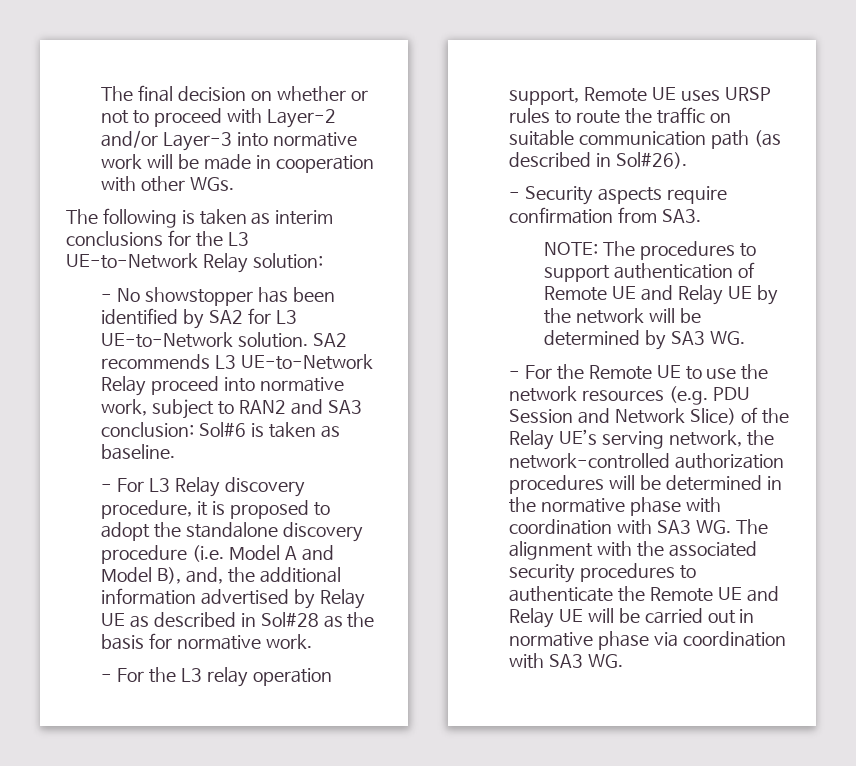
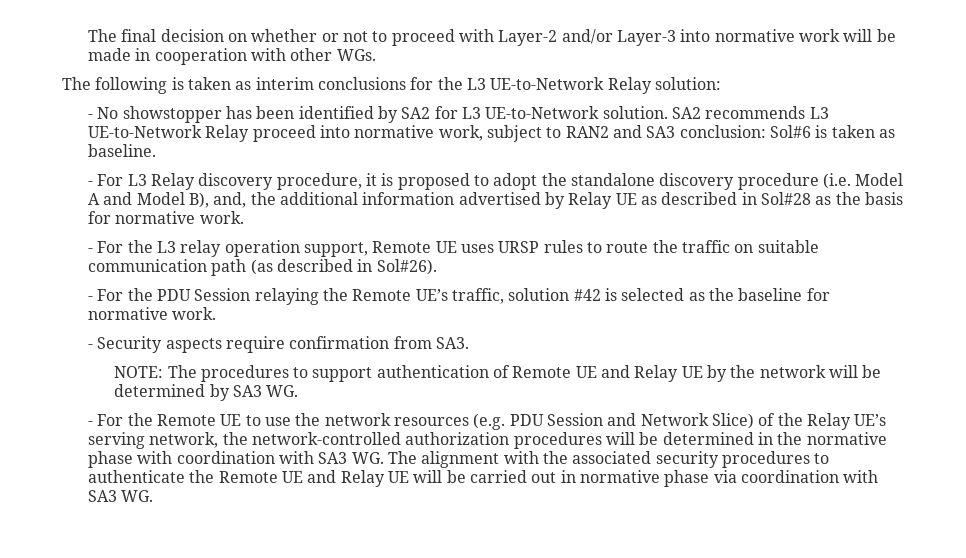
(687, 160) none -> [88,288,830,305] [88,307,217,320] // - For the PDU Session relaying the Remote UE’s traffic, solution #42 is selected as the baseline for normative work.

